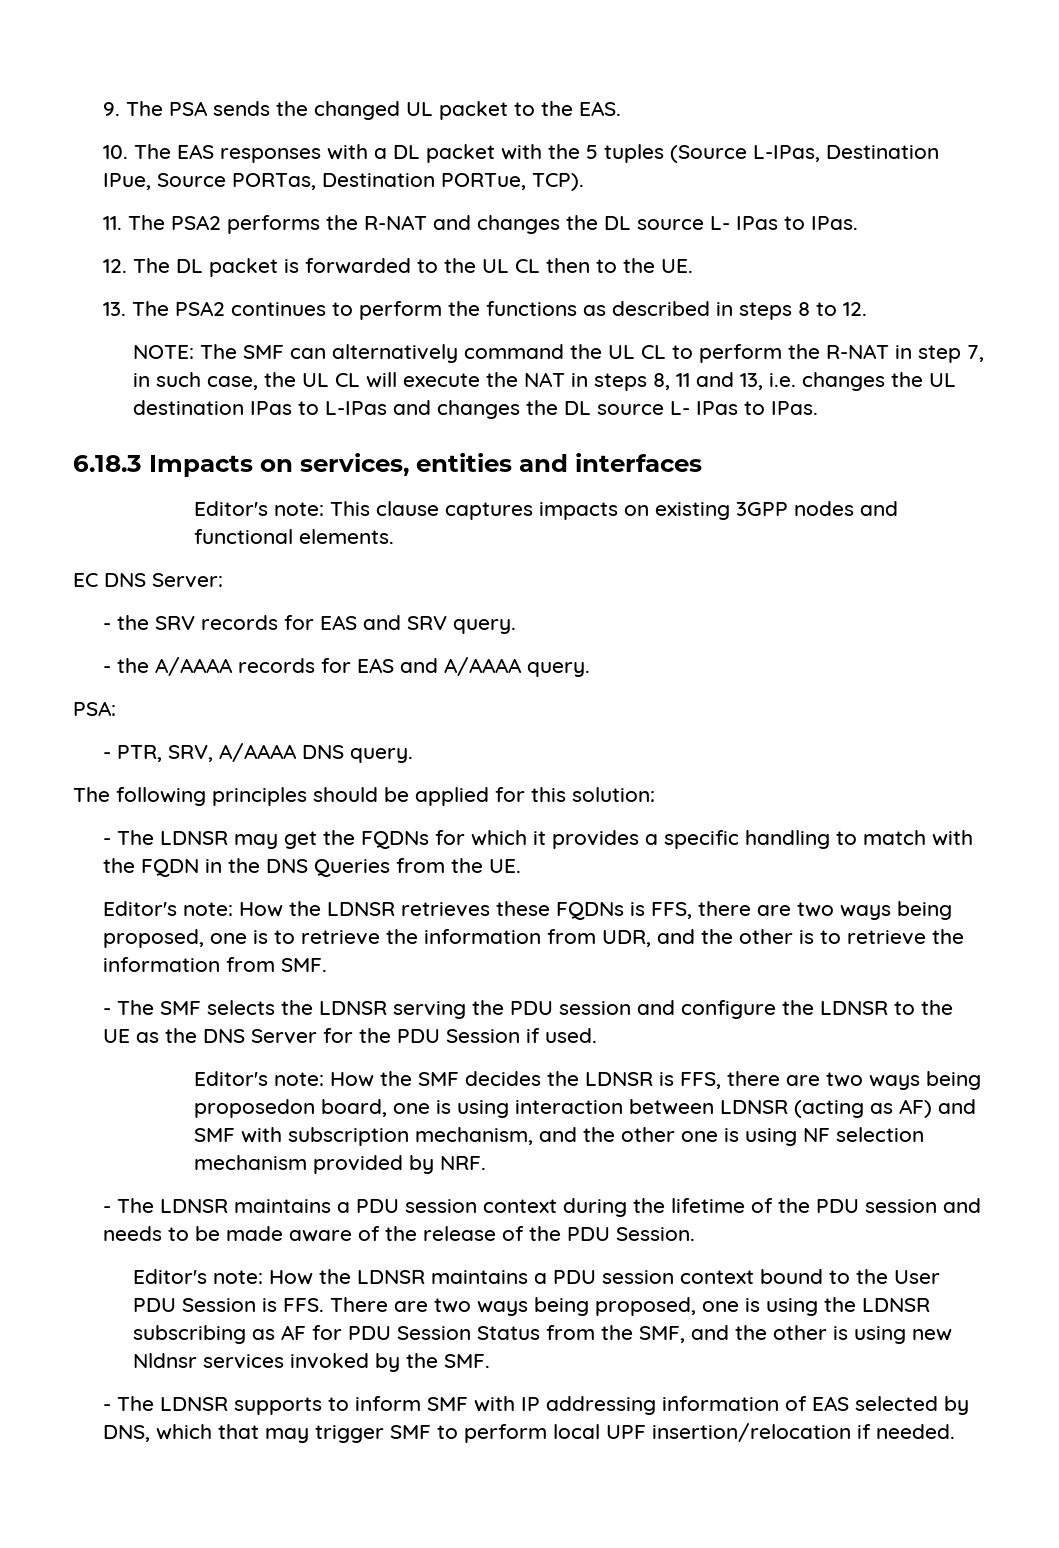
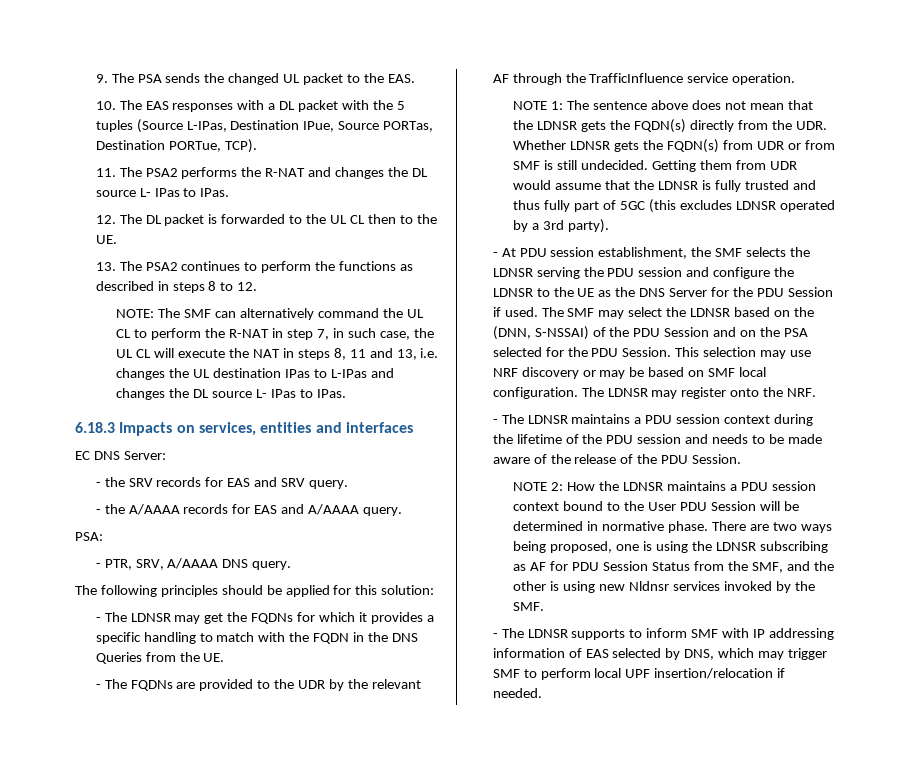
[193,501,898,520] [193,529,394,544] // Editor's note: This clause captures impacts on existing 3GPP nodes and functional elements. -> (413, 427) none
[103,901,953,920] [103,929,965,948] [103,957,328,972] [103,1000,155,1015] Editor's note: How the LDNSR retrieves these FQDNs is FFS, there are two ways being proposed, one is to retrieve the information from UDR, and the other is to retrieve the information from SMF. // - The -> [95,679,421,691] [492,73,796,85] [513,100,813,110] [513,119,827,133] [513,139,835,153] [513,160,797,172] [513,180,816,192] [513,199,835,213] [513,219,610,233] [492,247,712,259] - The FQDNs are provided to the UDR by the relevant AF through the TrafficInfluence service operation. // NOTE 1: The sentence above does not mean that the LDNSR gets the FQDN(s) directly from the UDR. Whether LDNSR gets the FQDN(s) from UDR or from SMF is still undecided. Getting them from UDR would assume that the LDNSR is fully trusted and thus fully part of 5GC (this excludes LDNSR operated by a 3rd party). // - At PDU session establishment, the
[193,1071,981,1090] [193,1099,976,1118] [193,1127,924,1146] [193,1155,434,1174] // Editor's note: How the SMF decides the LDNSR is FFS, there are two ways being proposedon board, one is using interaction between LDNSR (acting as AF) and SMF with subscription mechanism, and the other one is using NF selection mechanism provided by -> [541,307,814,319] [492,326,808,340] [492,347,812,359] [492,367,767,379] [492,387,784,399] The SMF may select the LDNSR based on the (DNN, S-NSSAI) of the PDU Session and on the PSA selected for the PDU Session. This selection may use NRF discovery or may be based on SMF local configuration. The LDNSR may register onto the
[133,1269,264,1284] Editor's note: -> [513,482,564,491] NOTE 2:
[262,1298,325,1312] is FFS. -> [759,501,799,511] [513,521,709,533] will be determined in normative phase.
[218,1424,260,1439] that -> (755, 653) none

